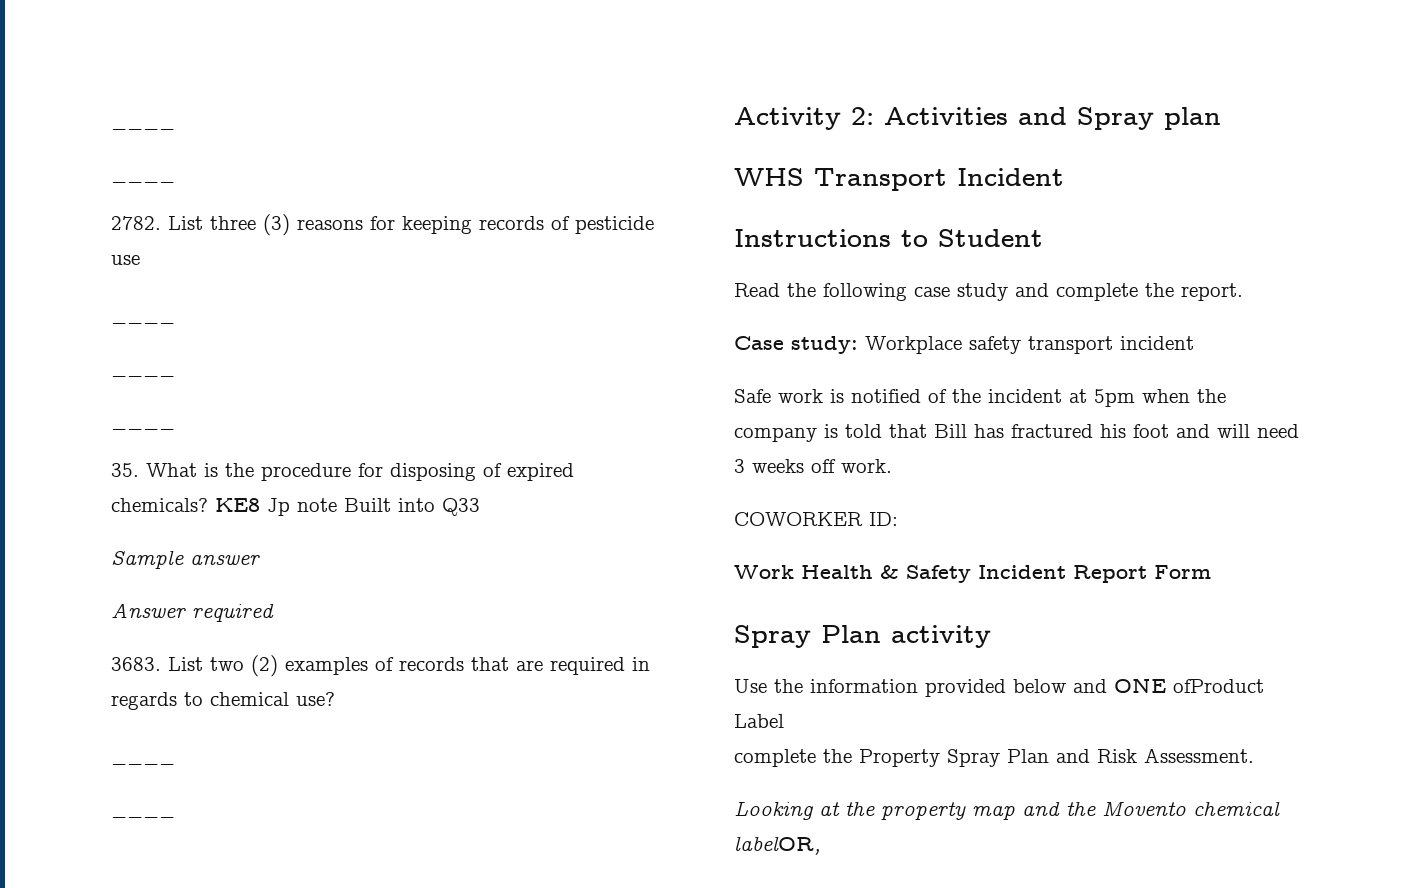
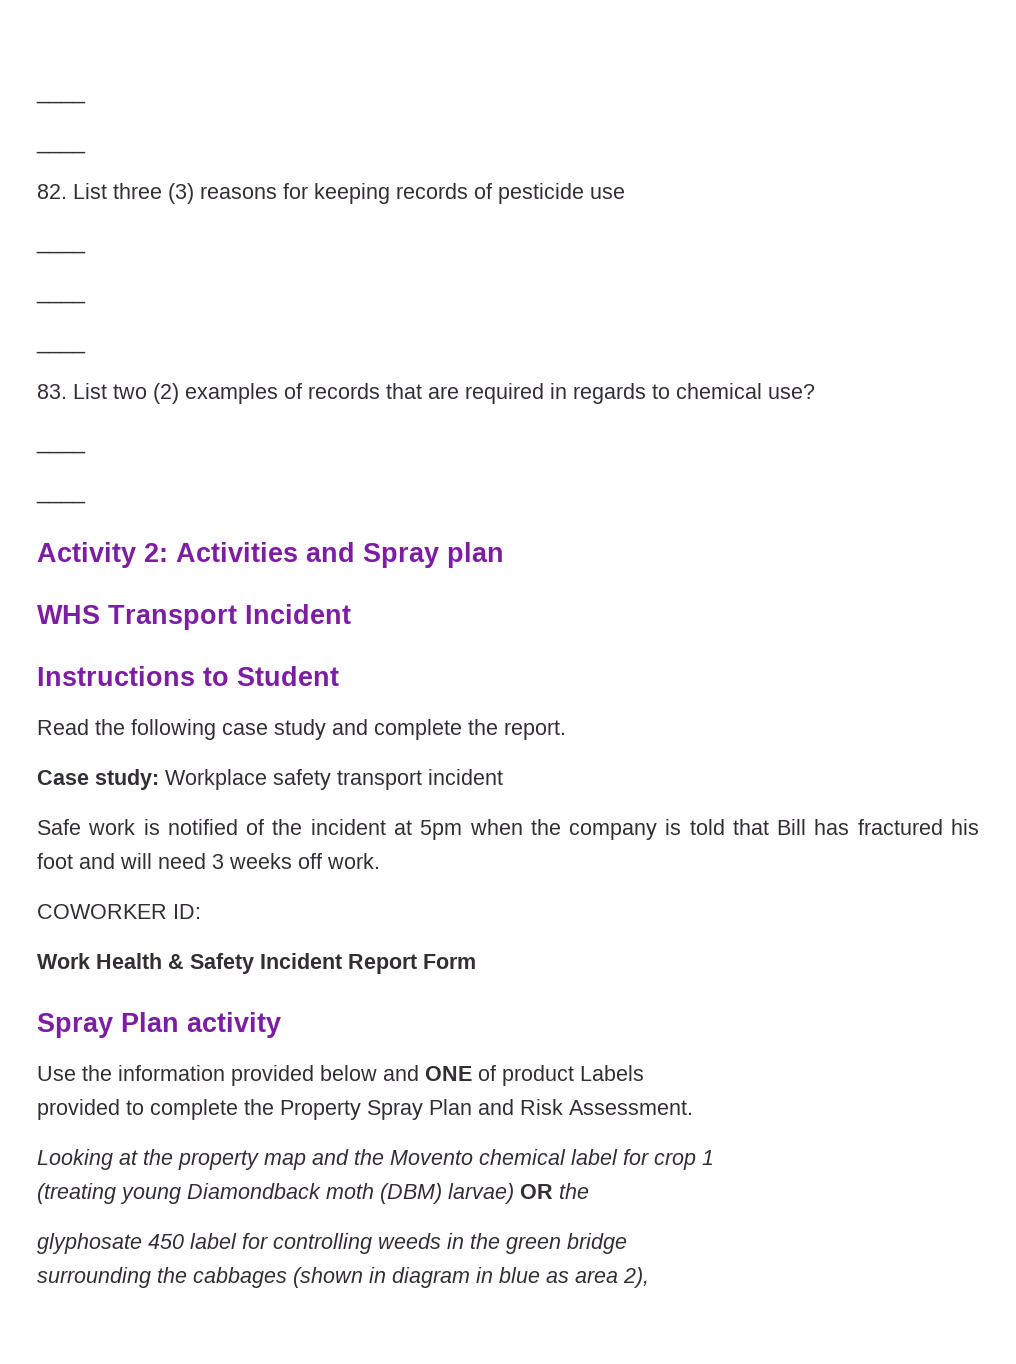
[111,124,175,130] [111,177,175,183] [111,216,161,230] ____ // ____ // 2782. -> [36,99,86,104] [36,149,86,154] [37,184,67,199] ____ // ____ // 82.
[111,463,574,481] [111,498,480,516] [111,550,260,569] [111,603,274,622] [111,657,161,671] 35. What is the procedure for disposing of expired chemicals? KE8 Jp note Built into Q33 // Sample answer // Answer required // 3683. -> [37,384,67,399] 83.
[1173,679,1264,693] [734,714,784,728] ofProduct Label // -> [478,1065,644,1086] [37,1099,144,1120] of product Labels // provided to
[734,836,821,855] labelOR, -> [571,1149,714,1170] [37,1183,589,1204] [37,1233,627,1254] [37,1267,649,1288] label for crop 1 // (treating young Diamondback moth (DBM) larvae) OR the // glyphosate 450 label for controlling weeds in the green bridge // surrounding the cabbages (shown in diagram in blue as area 2),

